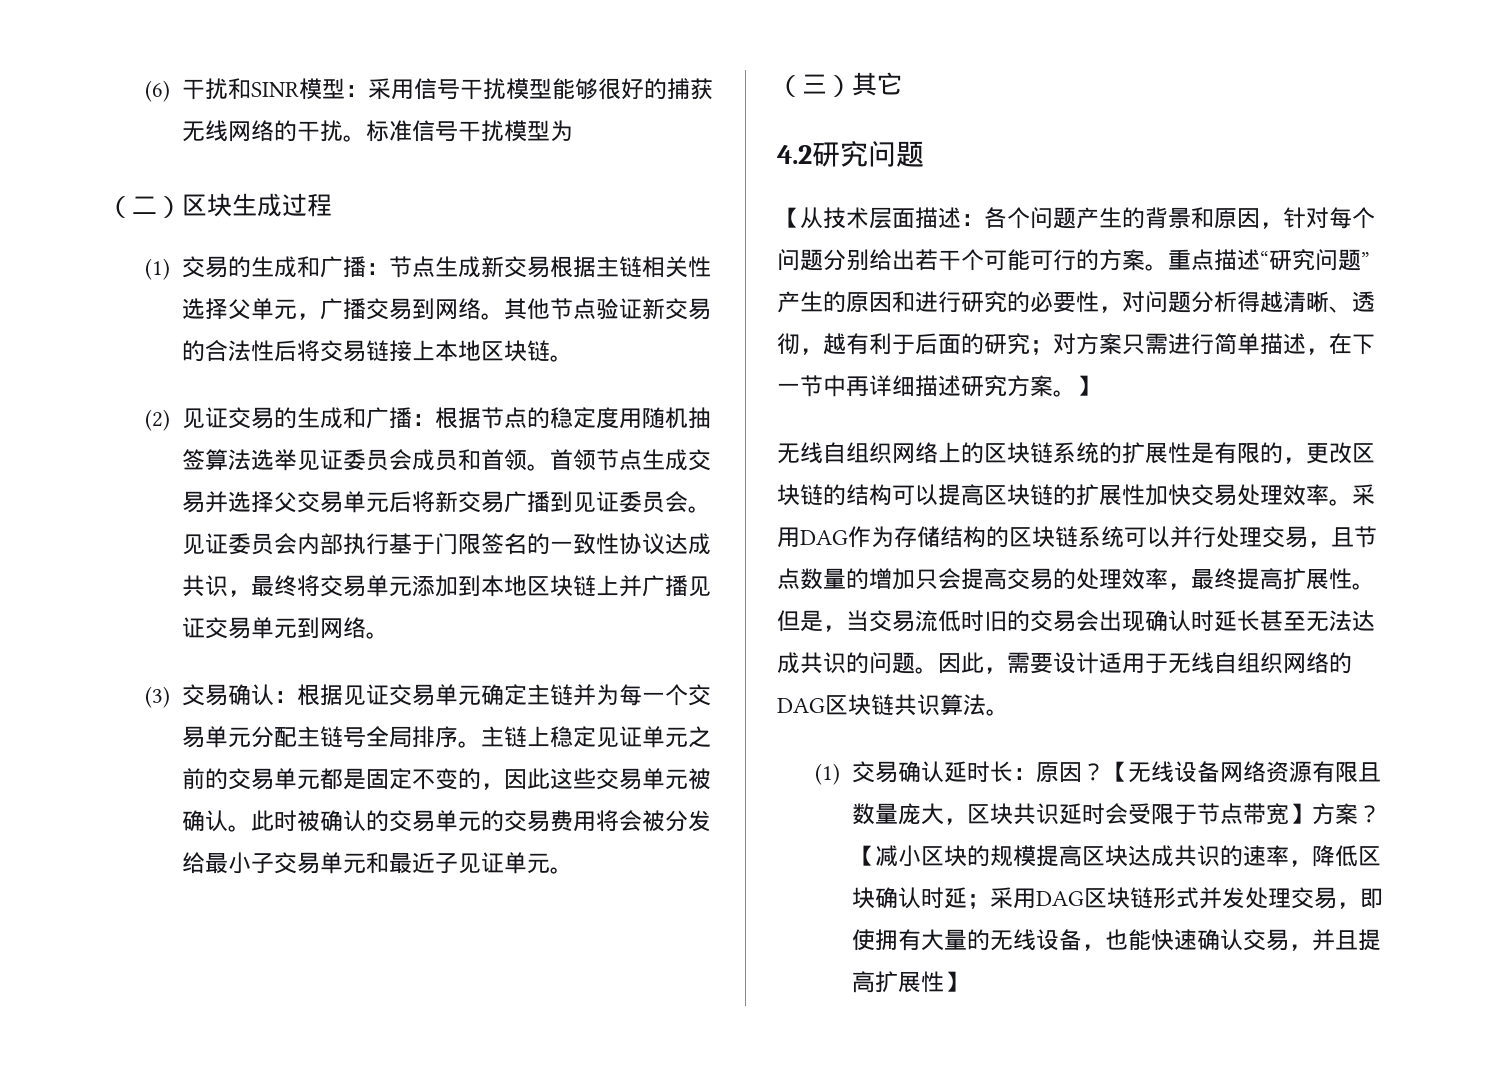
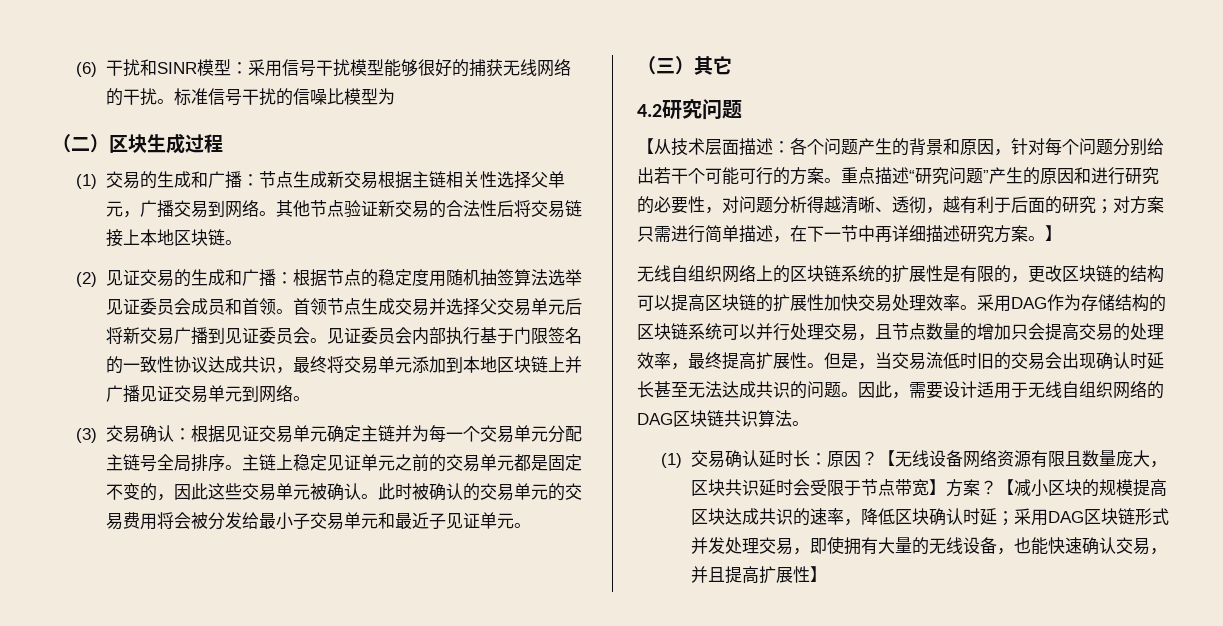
(504, 131) none -> [275,88,344,106] 的信噪比

